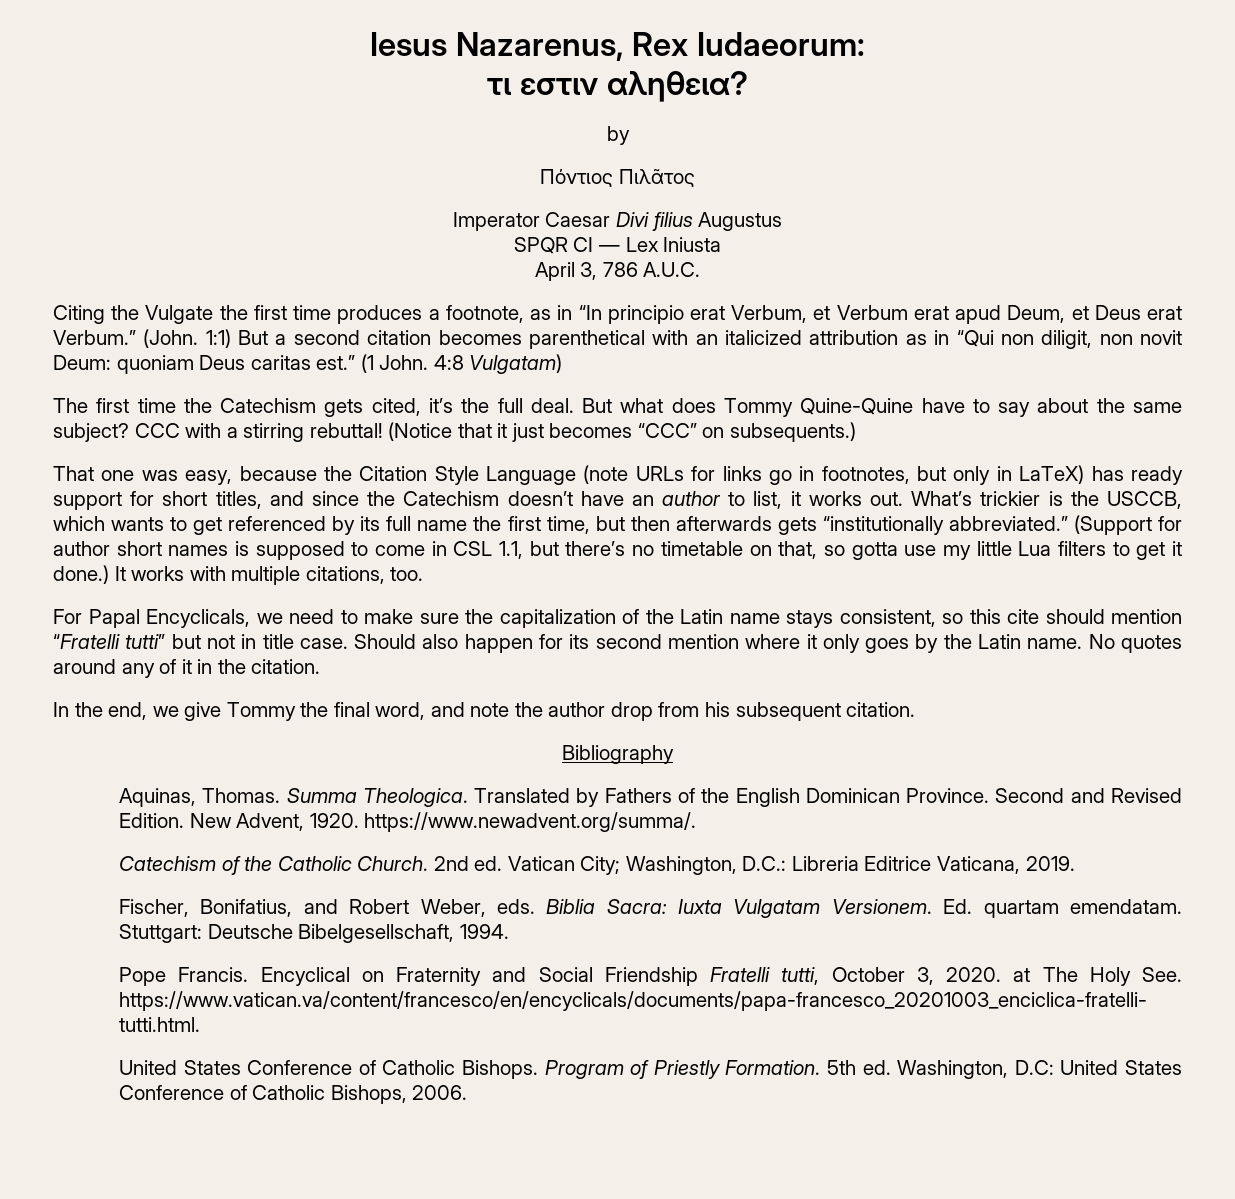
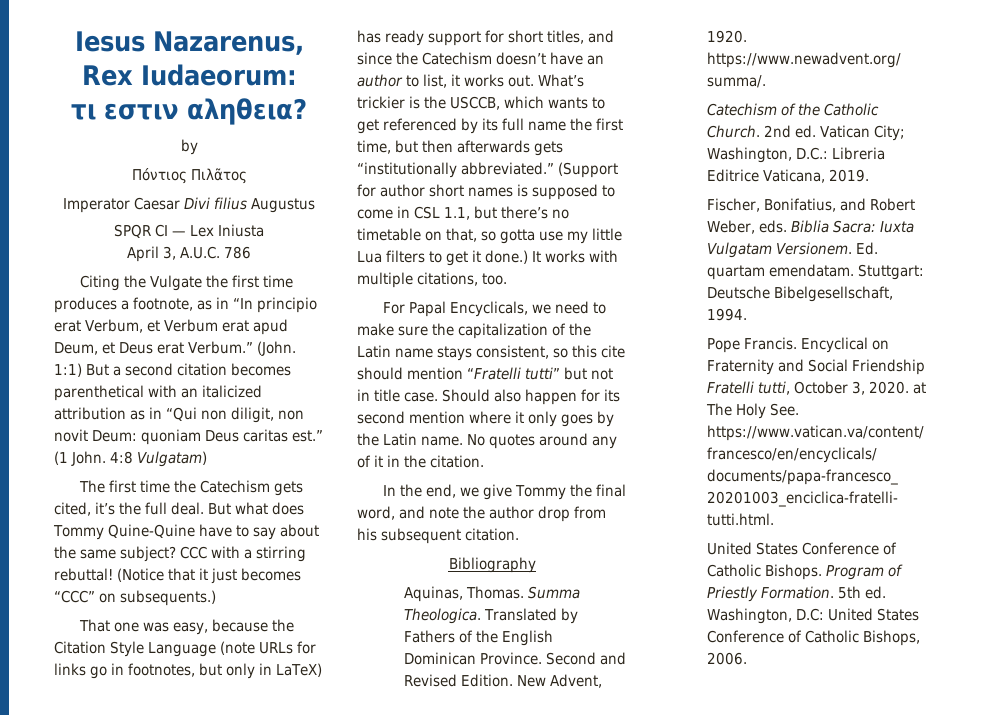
(598, 271) none -> [180,246,220,259] A.U.C.
[643,262,701,277] A.U.C. -> (251, 252) none

